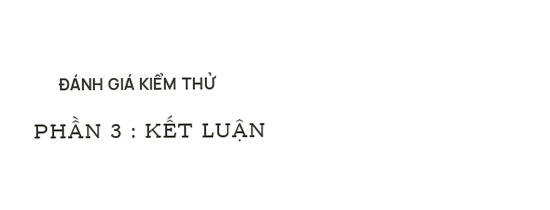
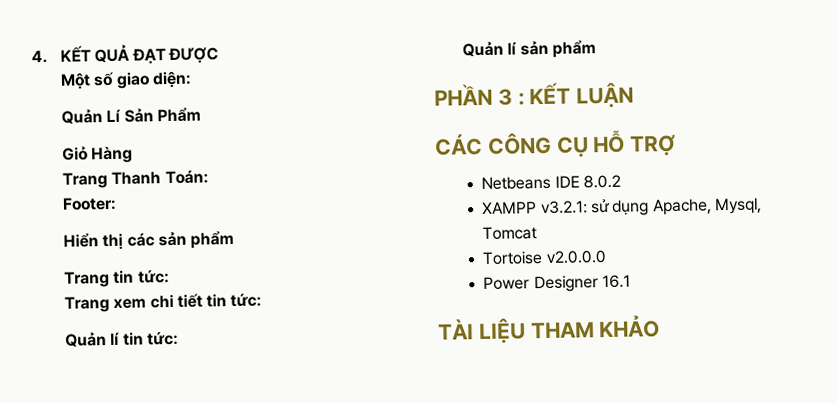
[57,71,217,91] ĐÁNH GIÁ KIỂM THỬ -> [31,44,219,65] [59,71,192,90] [60,107,201,124] [61,145,134,164] [61,169,209,189] [61,196,117,211] [62,230,235,251] [63,269,170,288] [63,292,263,313] [64,330,179,347] [461,40,596,58] 4. KẾT QUẢ ĐẠT ĐƯỢC // Một số giao diện: // Quản Lí Sản Phẩm // Giỏ Hàng // Trang Thanh Toán: // Footer: // Hiển thị các sản phẩm // Trang tin tức: // Trang xem chi tiết tin tức: // Quản lí tin tức: // Quản lí sản phẩm
(267, 130) none -> [434,129,677,158] [481,174,622,190] [482,197,763,216] [482,226,538,240] [482,250,607,265] [483,274,632,293] [437,315,661,345] // CÁC CÔNG CỤ HỖ TRỢ // Netbeans IDE 8.0.2 // XAMPP v3.2.1: sử dụng Apache, Mysql, Tomcat // Tortoise v2.0.0.0 // Power Designer 16.1 // TÀI LIỆU THAM KHẢO

